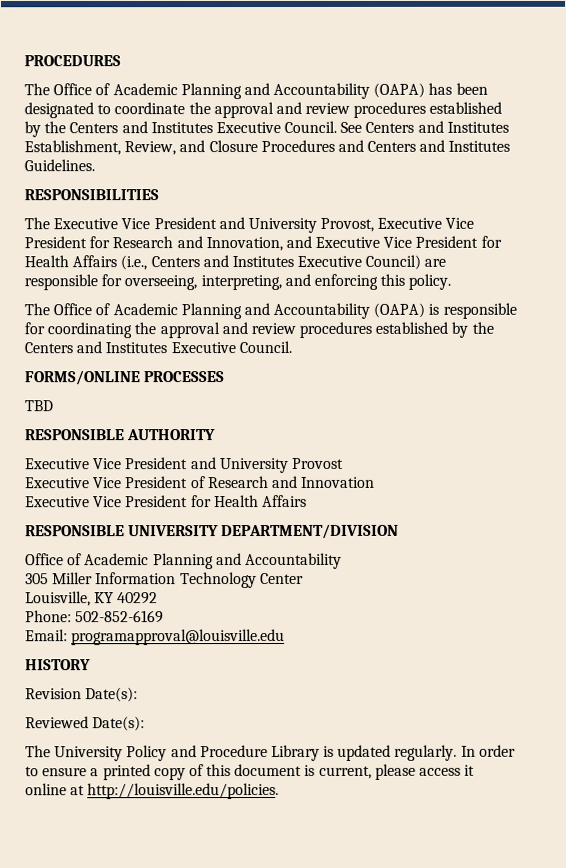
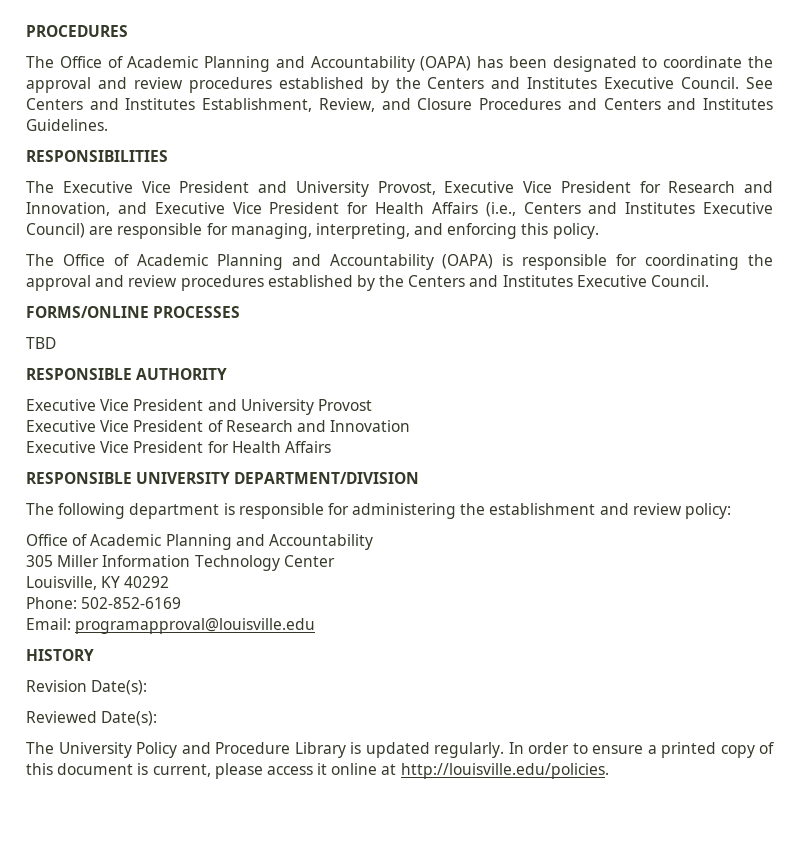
[124,275,198,291] overseeing, -> [230,223,312,239] managing,
(400, 531) none -> [26,503,732,519] // The following department is responsible for administering the establishment and review policy:

